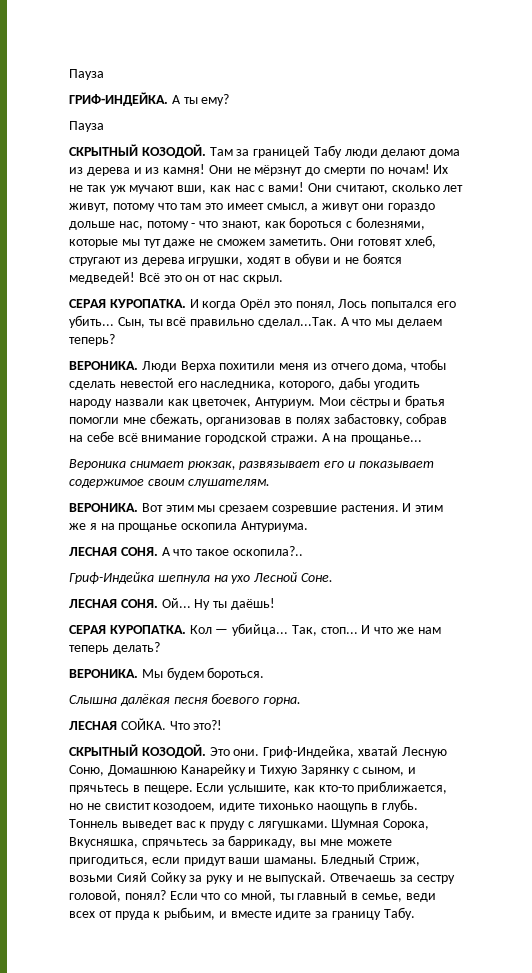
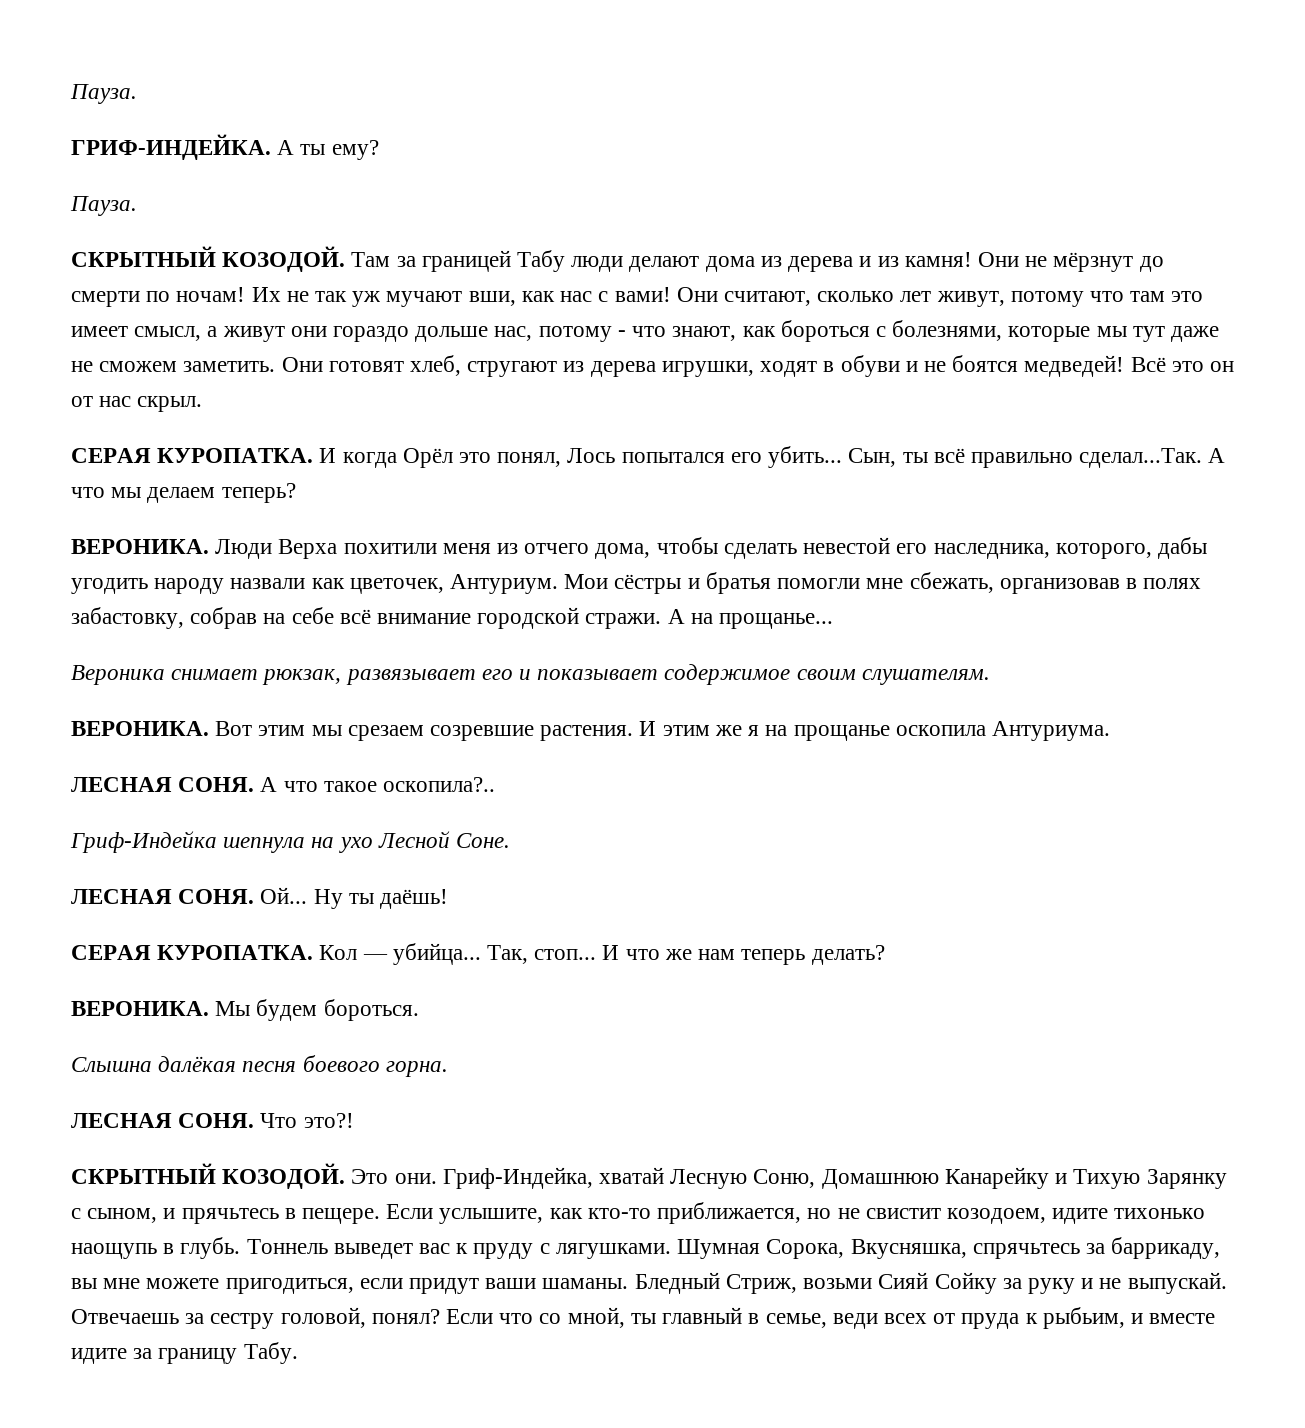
[69,69,104,80] Пауза -> [70,84,137,104] Пауза.
[69,121,104,132] Пауза -> [70,196,137,216] Пауза.
[120,718,166,730] СОЙКА. -> [178,1113,255,1128] СОНЯ.

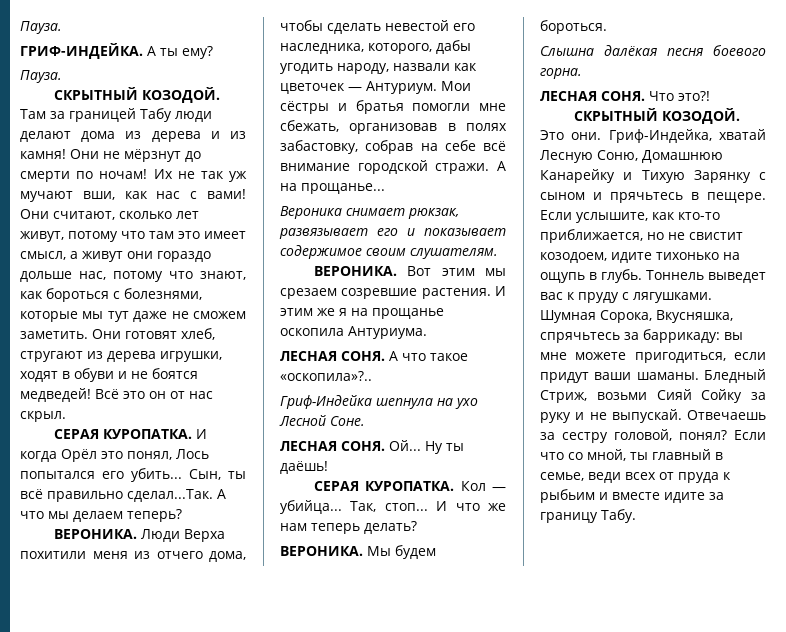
[617,330,626,337] - -> (163, 276) none
[154,578,225,594] народу -> [337,63,389,74] народу,
[349,578,444,594] цветочек, -> [280,83,362,94] цветочек —
[383,777,496,792] оскопила?.. -> [280,371,372,381] «оскопила»?..
[87,1208,158,1223] сыном, -> [540,192,585,200] сыном
[71,1243,157,1259] наощупь -> [723,252,740,260] [540,272,585,283] на ощупь
[1111,1237,1221,1259] баррикаду, -> [643,329,720,343] баррикаду:
[1042,1307,1125,1329] рыбьим, -> [540,489,595,503] рыбьим

